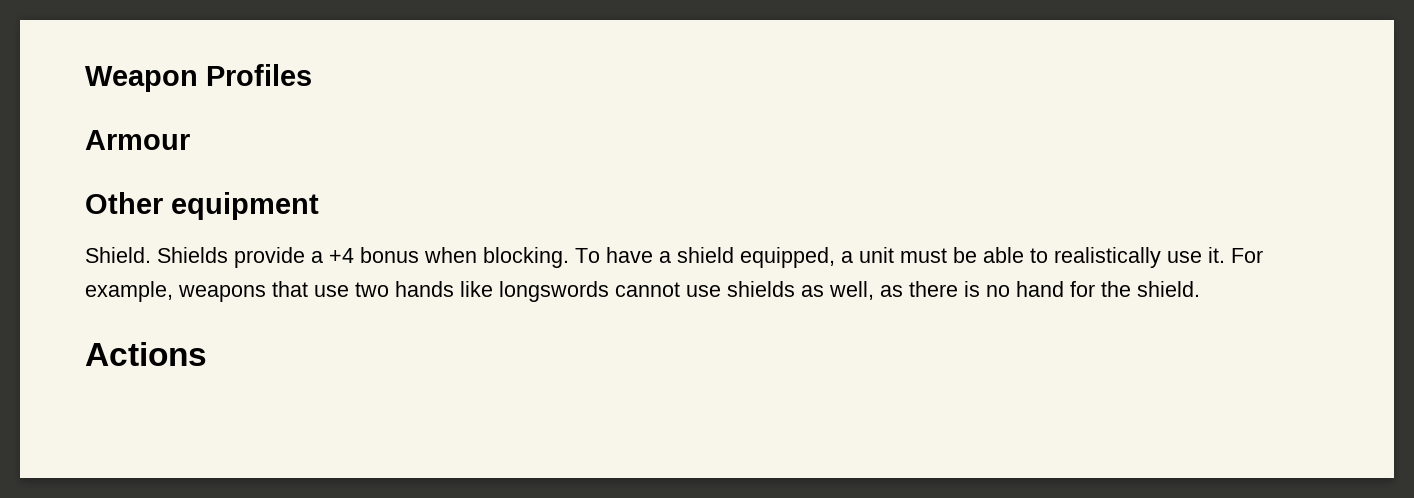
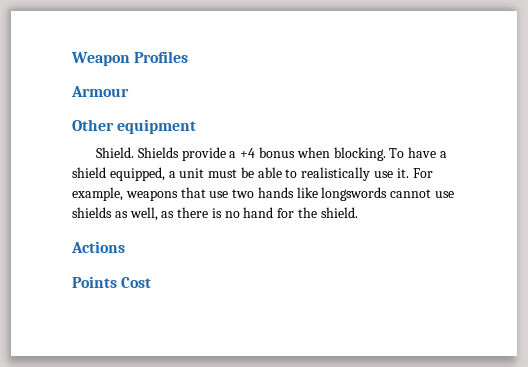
(207, 354) none -> [72,276,152,288] // Points Cost

